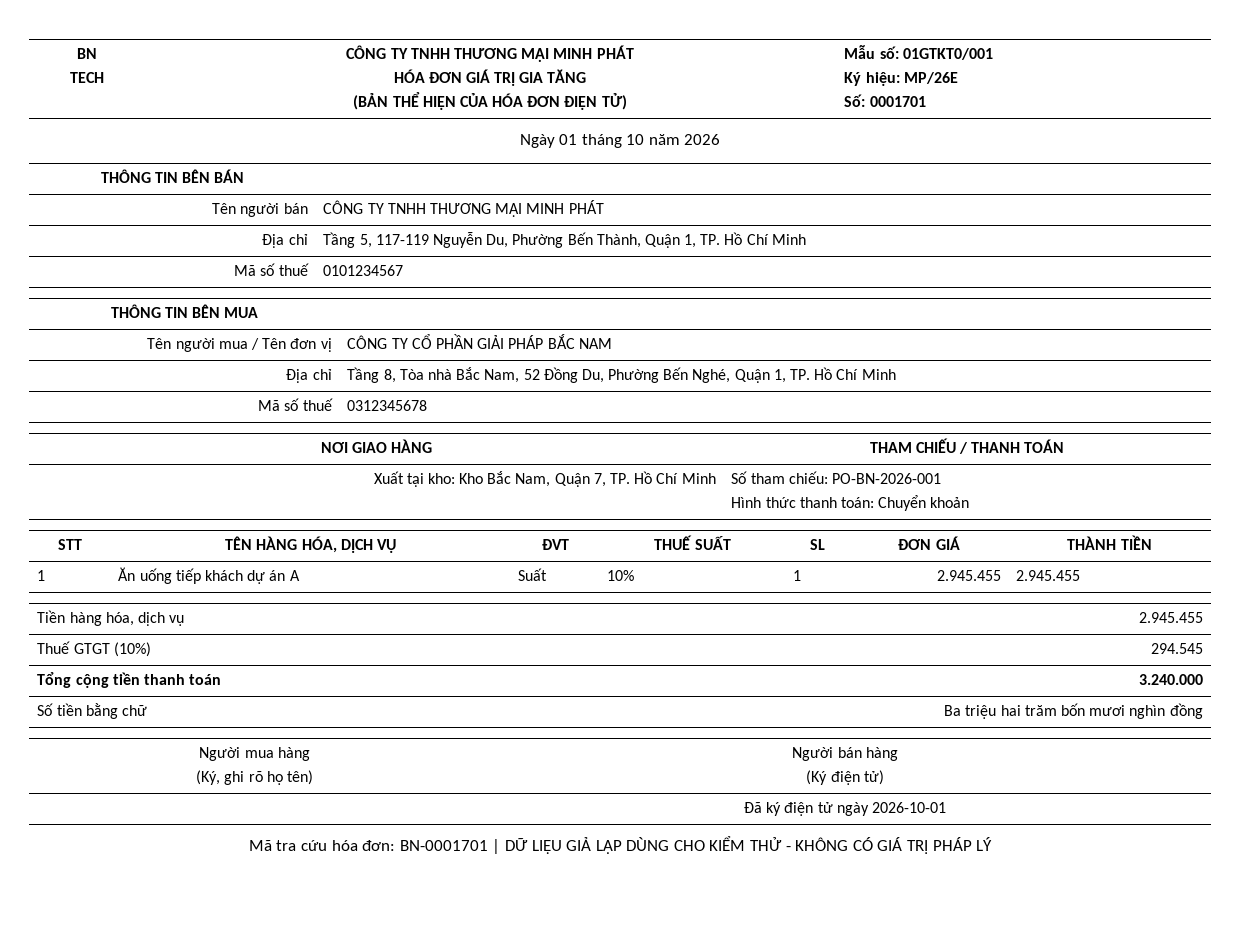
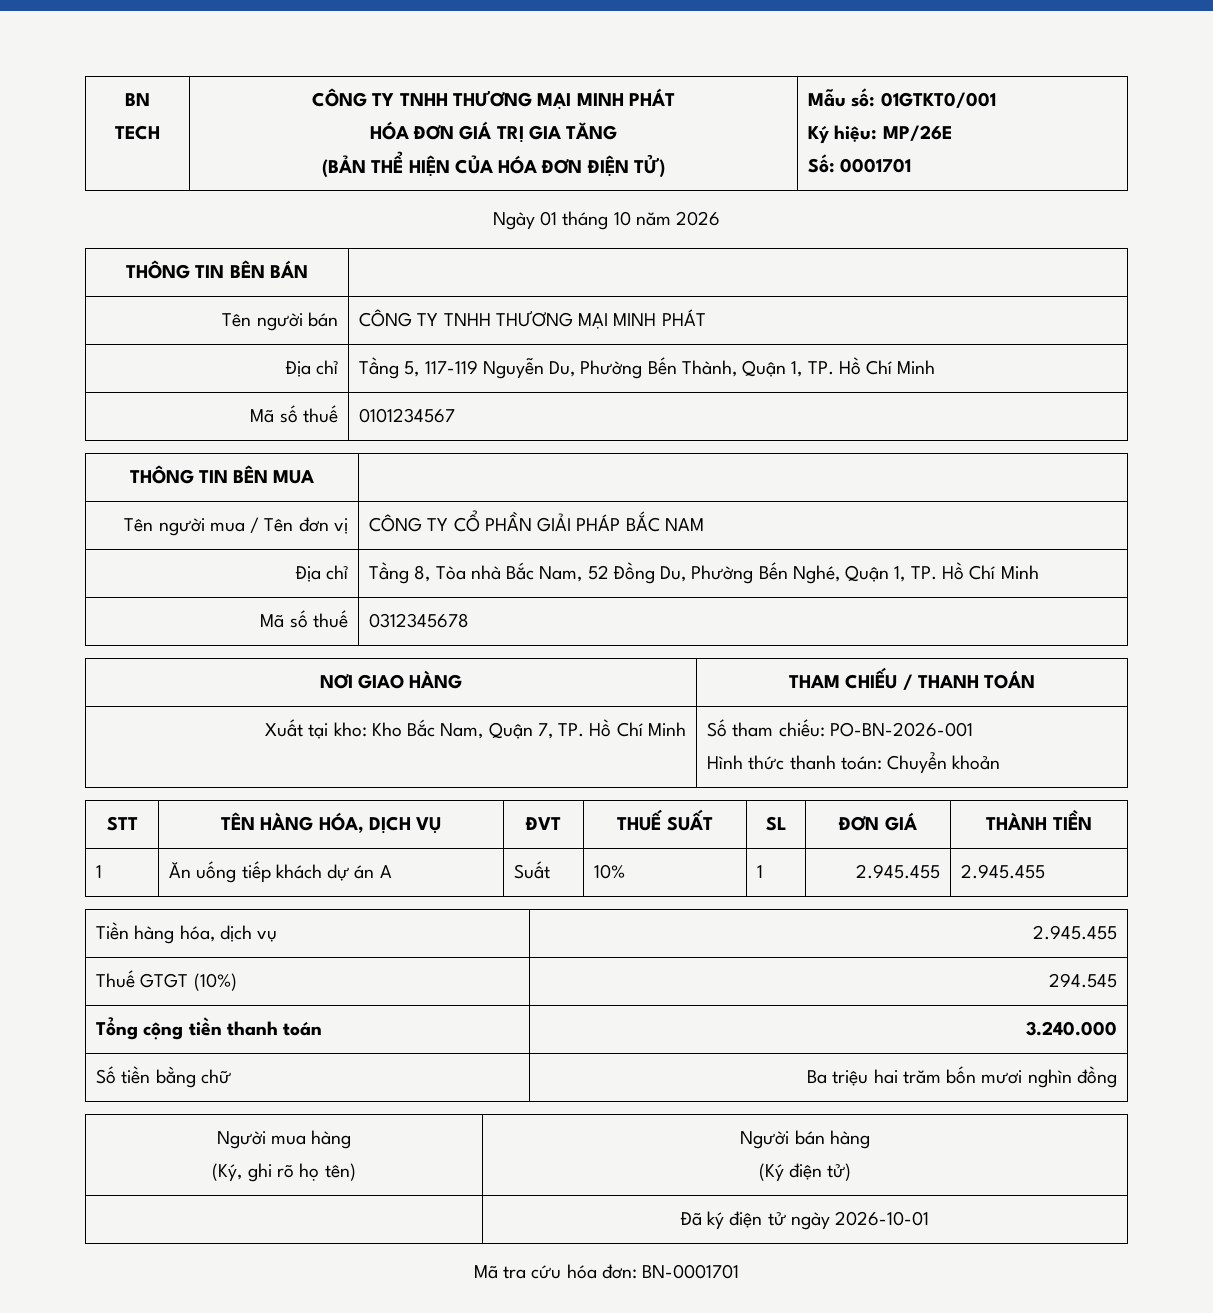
[492,836,993,854] | DỮ LIỆU GIẢ LẬP DÙNG CHO KIỂM THỬ - KHÔNG CÓ GIÁ TRỊ PHÁP LÝ -> (740, 1271) none

